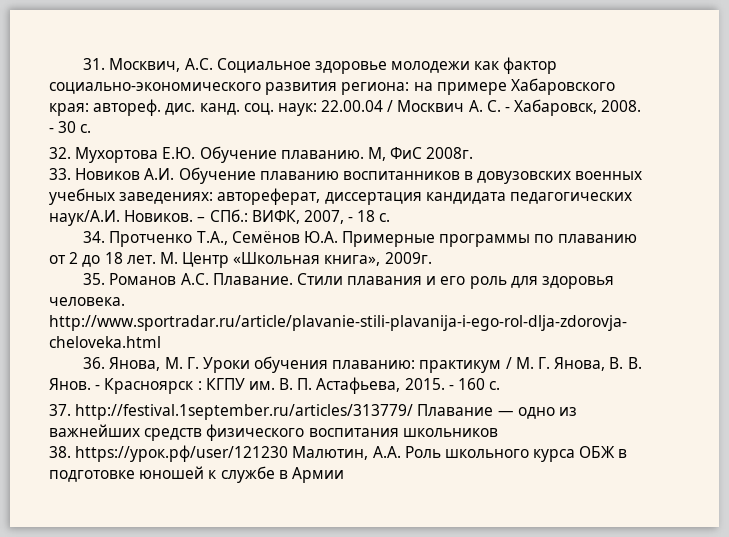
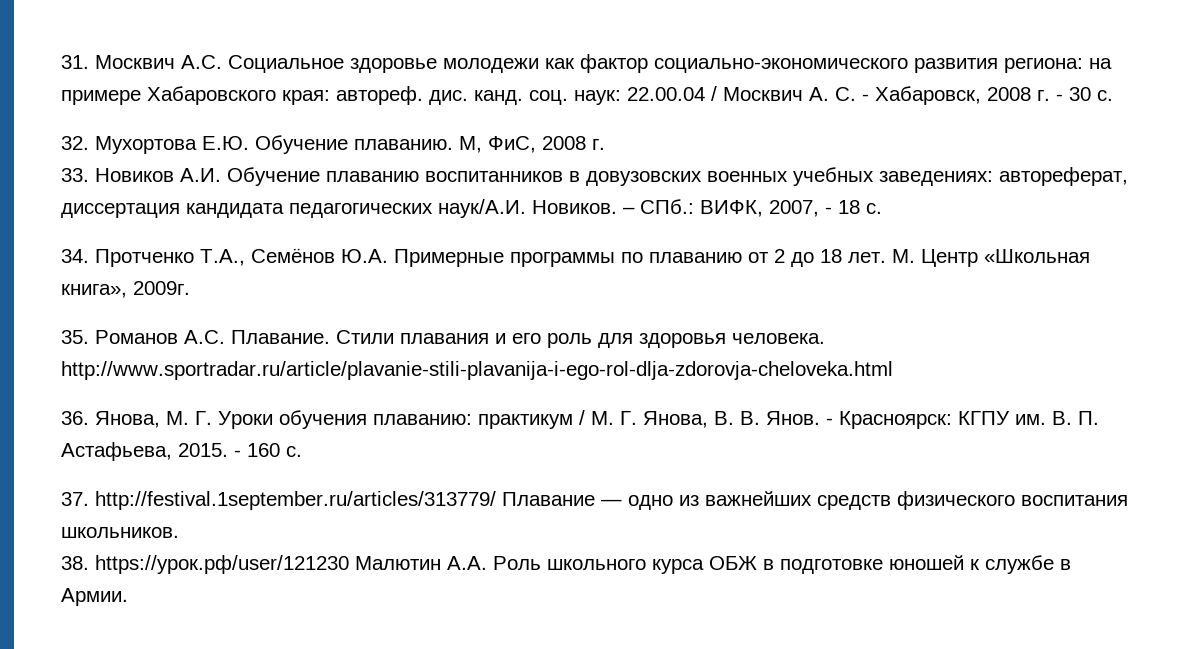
[109,58,181,72] Москвич, -> [95,55,175,69] Москвич
[601,100,642,112] 2008. -> [987,87,1050,101] 2008 г.
[390,147,474,159] ФиС 2008г. -> [488,136,605,153] ФиС, 2008 г.
[104,378,202,394] Красноярск : -> [839,411,952,429] Красноярск:
[402,428,498,437] школьников -> [61,527,179,538] школьников.
[292,446,369,460] Малютин, -> [355,556,441,570] Малютин
[291,467,344,483] Армии -> [61,588,128,606] Армии.

